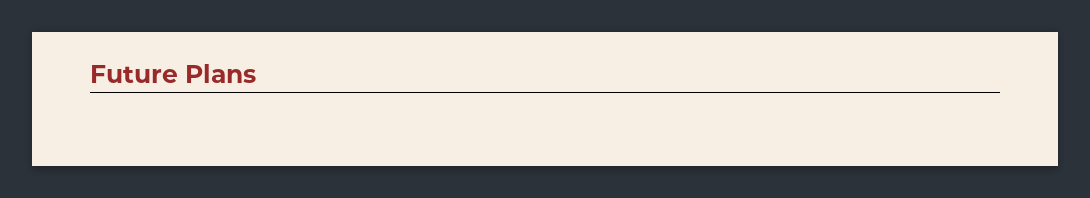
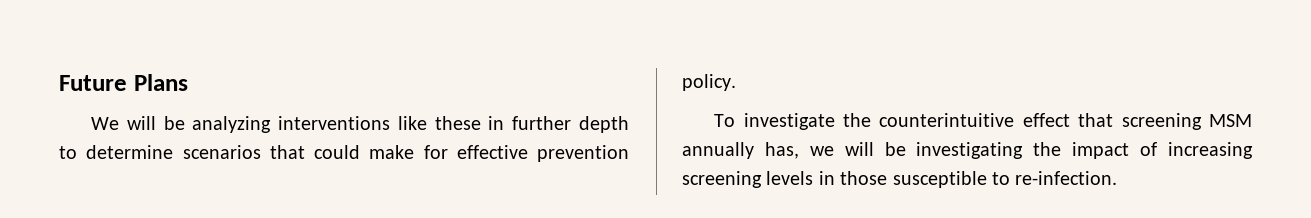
(256, 73) none -> [91,116,629,133] [59,145,629,162] [682,74,736,91] [714,113,1252,130] [682,142,1253,159] [682,171,1118,188] // We will be analyzing interventions like these in further depth to determine scenarios that could make for effective prevention policy. // To investigate the counterintuitive effect that screening MSM annually has, we will be investigating the impact of increasing screening levels in those susceptible to re-infection.

